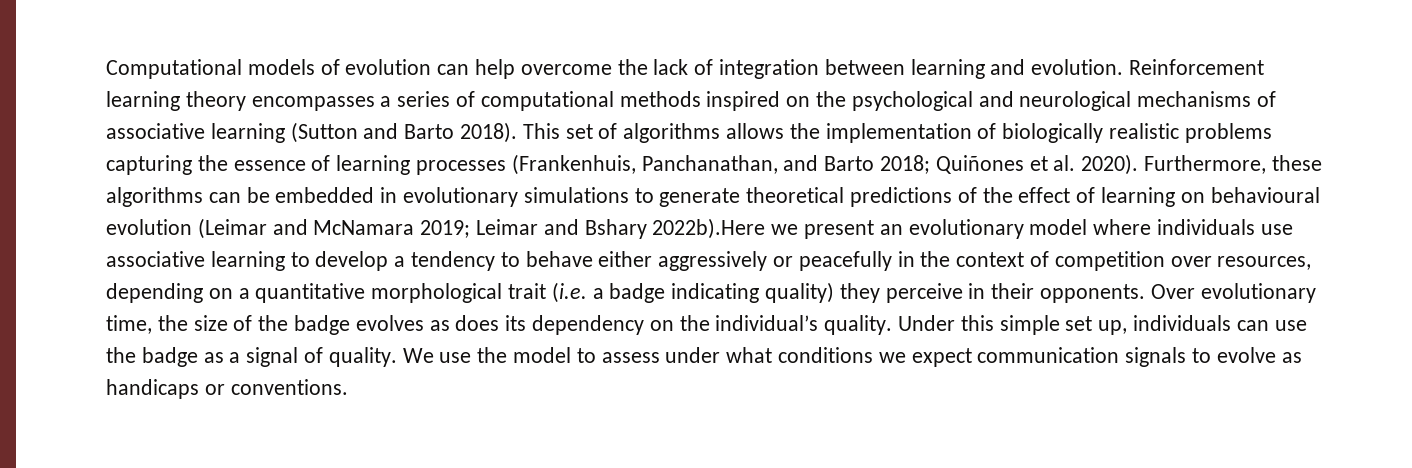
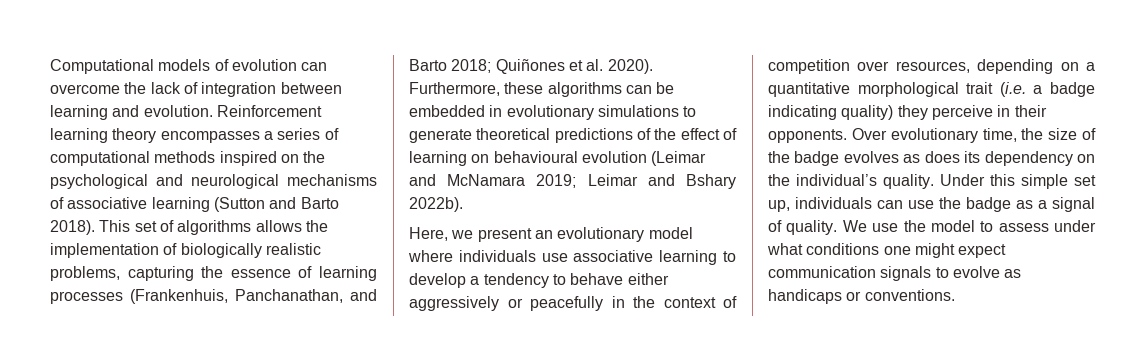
[475,59,516,79] help -> (328, 66) none
[1184,123,1272,143] problems -> [50,266,120,281] problems,
[652,218,766,239] 2022b).Here -> [409,197,463,212] [409,227,448,241] 2022b). // Here,
[878,352,906,363] we -> [883,243,955,258] one might

